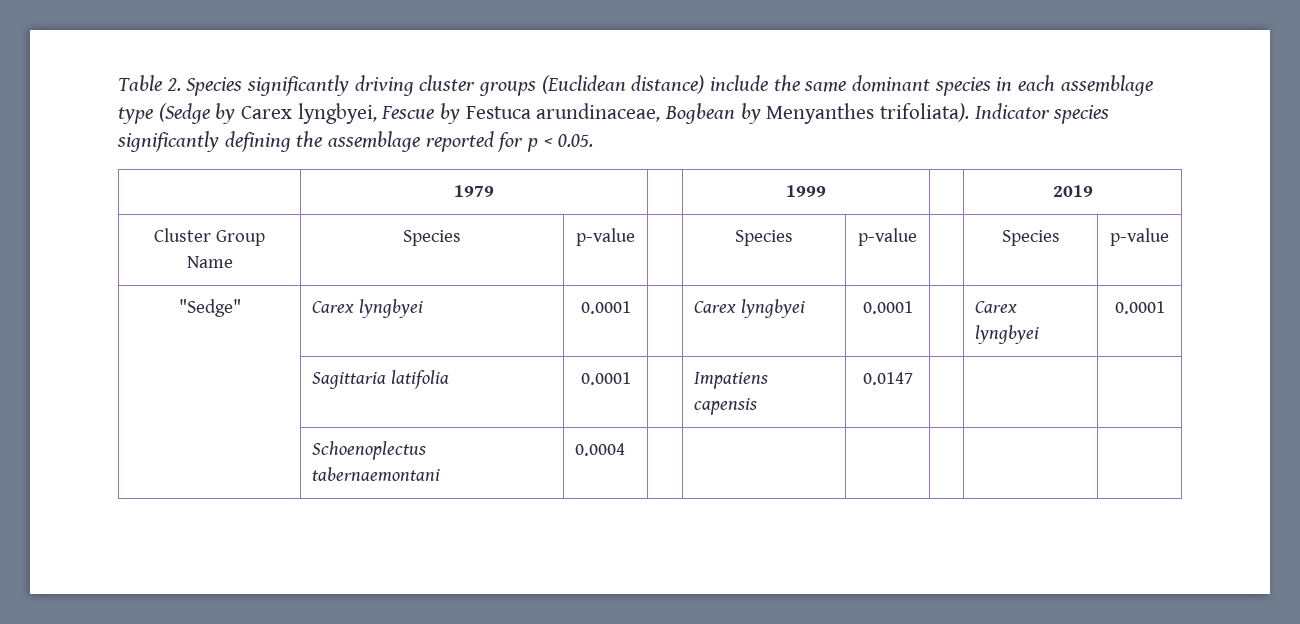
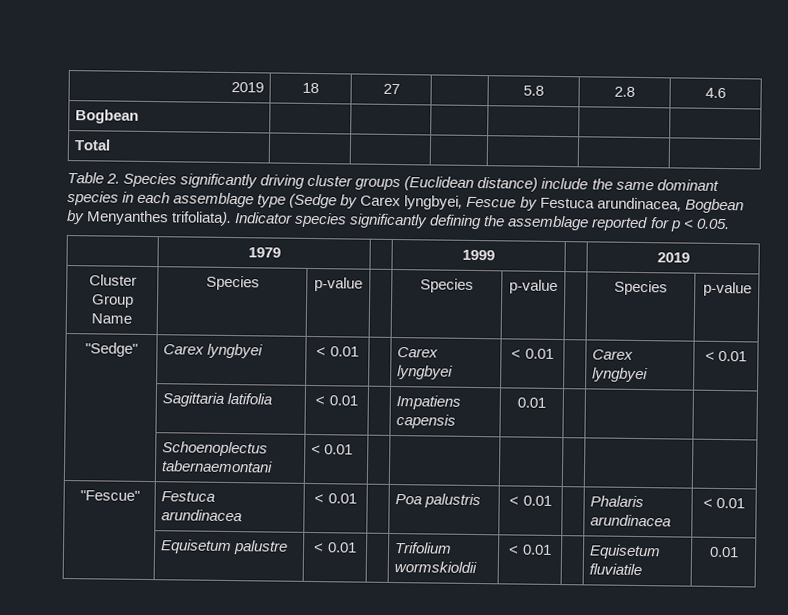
(118, 83) none -> [230,81,264,93] [302,82,319,94] [382,83,400,95] [523,85,544,96] [614,86,635,97] [705,87,726,99] [75,109,140,124] [74,139,112,151] 2019 | 18 | 27 | | 5.8 | 2.8 | 4.6 // Bogbean | | | | | | // Total | | | | | | //
[536,103,661,122] arundinaceae, -> [596,197,682,212] arundinacea,
[580,301,631,314] [693,299,806,318] [862,301,913,314] [974,301,1017,313] [974,325,1039,344] [1114,301,1165,314] 0.0001 | | Carex lyngbyei | 0.0001 | | Carex lyngbyei | 0.0001 -> [316,346,359,357] [397,347,439,358] [397,365,454,380] [511,348,554,359] [592,349,634,360] [592,367,649,383] [704,350,748,362] < 0.01 | | Carex lyngbyei | < 0.01 | | Carex lyngbyei | < 0.01
[580,372,631,385] 0.0001 -> [315,395,358,406] < 0.01
[862,372,913,385] 0.0147 -> [517,397,546,408] 0.01
[574,443,625,456] 0.0004 | | | | | | -> [311,444,354,455] [79,490,140,501] [161,491,216,502] [161,509,243,522] [314,493,357,504] [395,493,482,509] [509,495,552,506] [590,495,645,508] [590,514,672,527] [702,497,746,509] [160,539,289,555] [314,542,357,553] [395,542,453,554] [394,561,478,574] [508,544,552,555] [589,544,662,560] [589,563,643,576] [708,546,739,558] < 0.01 | | | | | | // "Fescue" | Festuca arundinacea | < 0.01 | | Poa palustris | < 0.01 | | Phalaris arundinacea | < 0.01 // | Equisetum palustre | < 0.01 | | Trifolium wormskioldii | < 0.01 | | Equisetum fluviatile | 0.01

